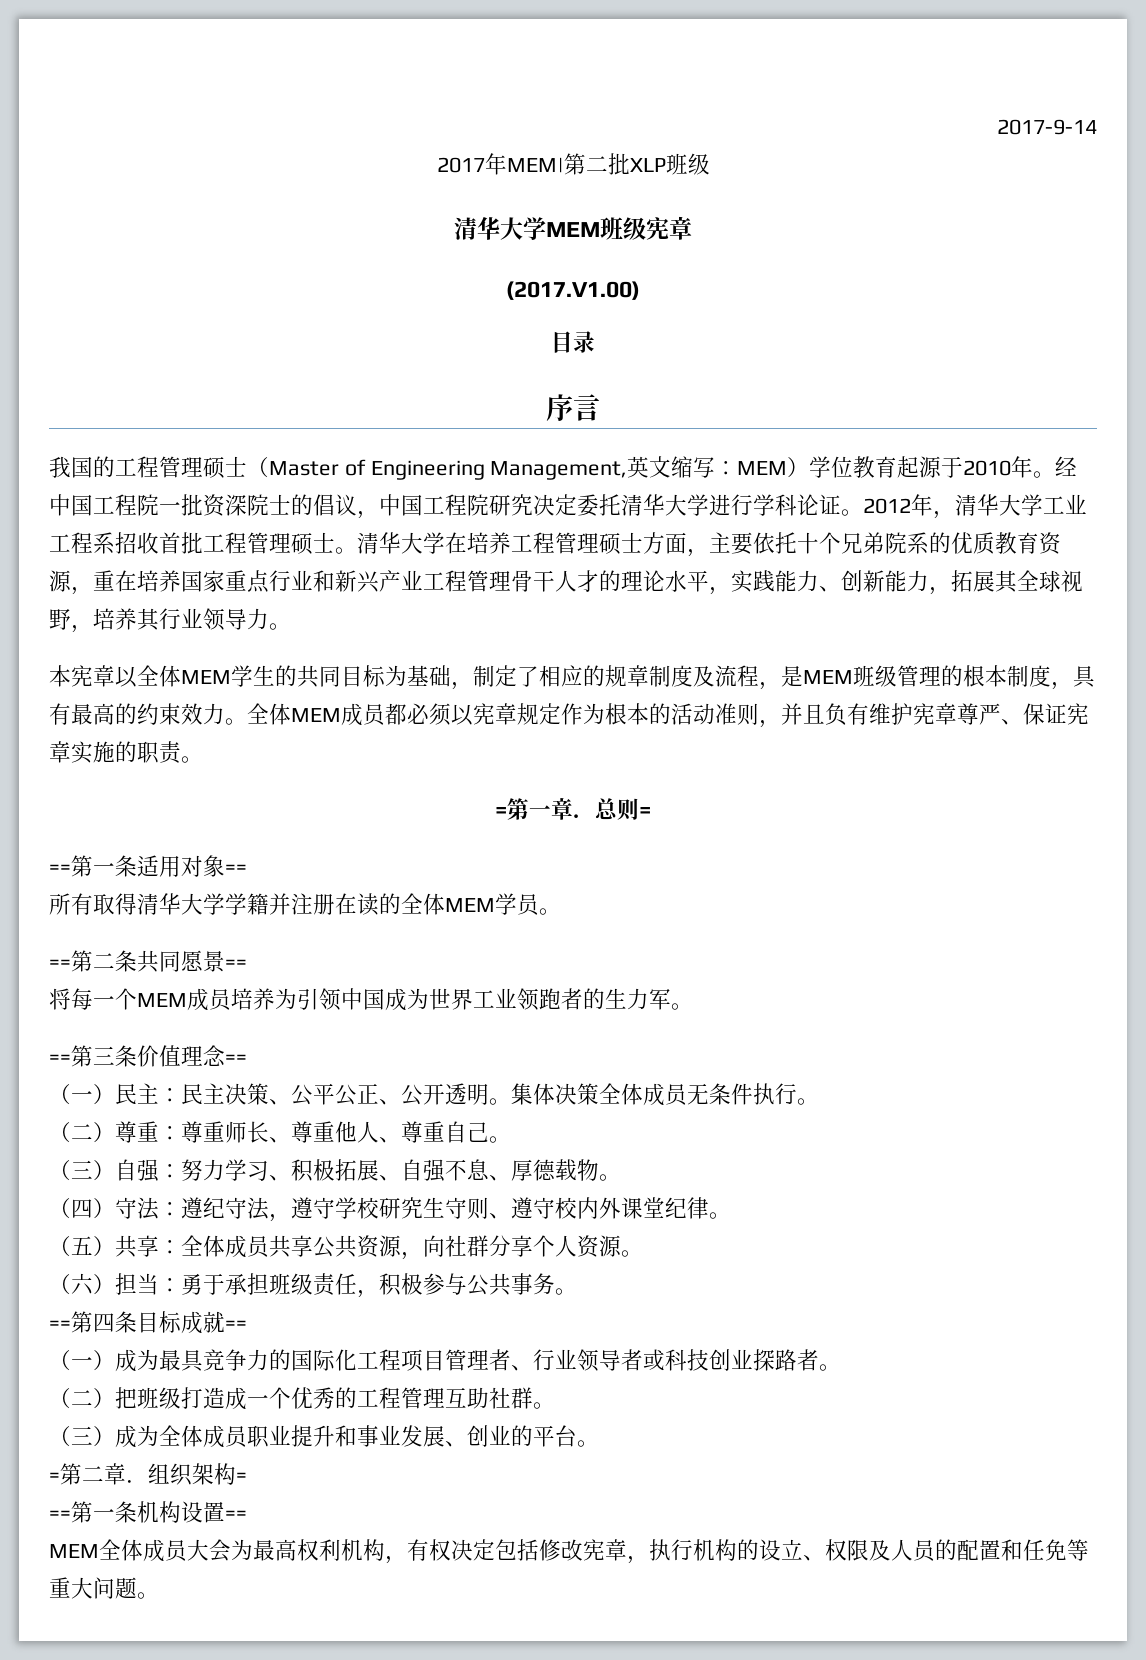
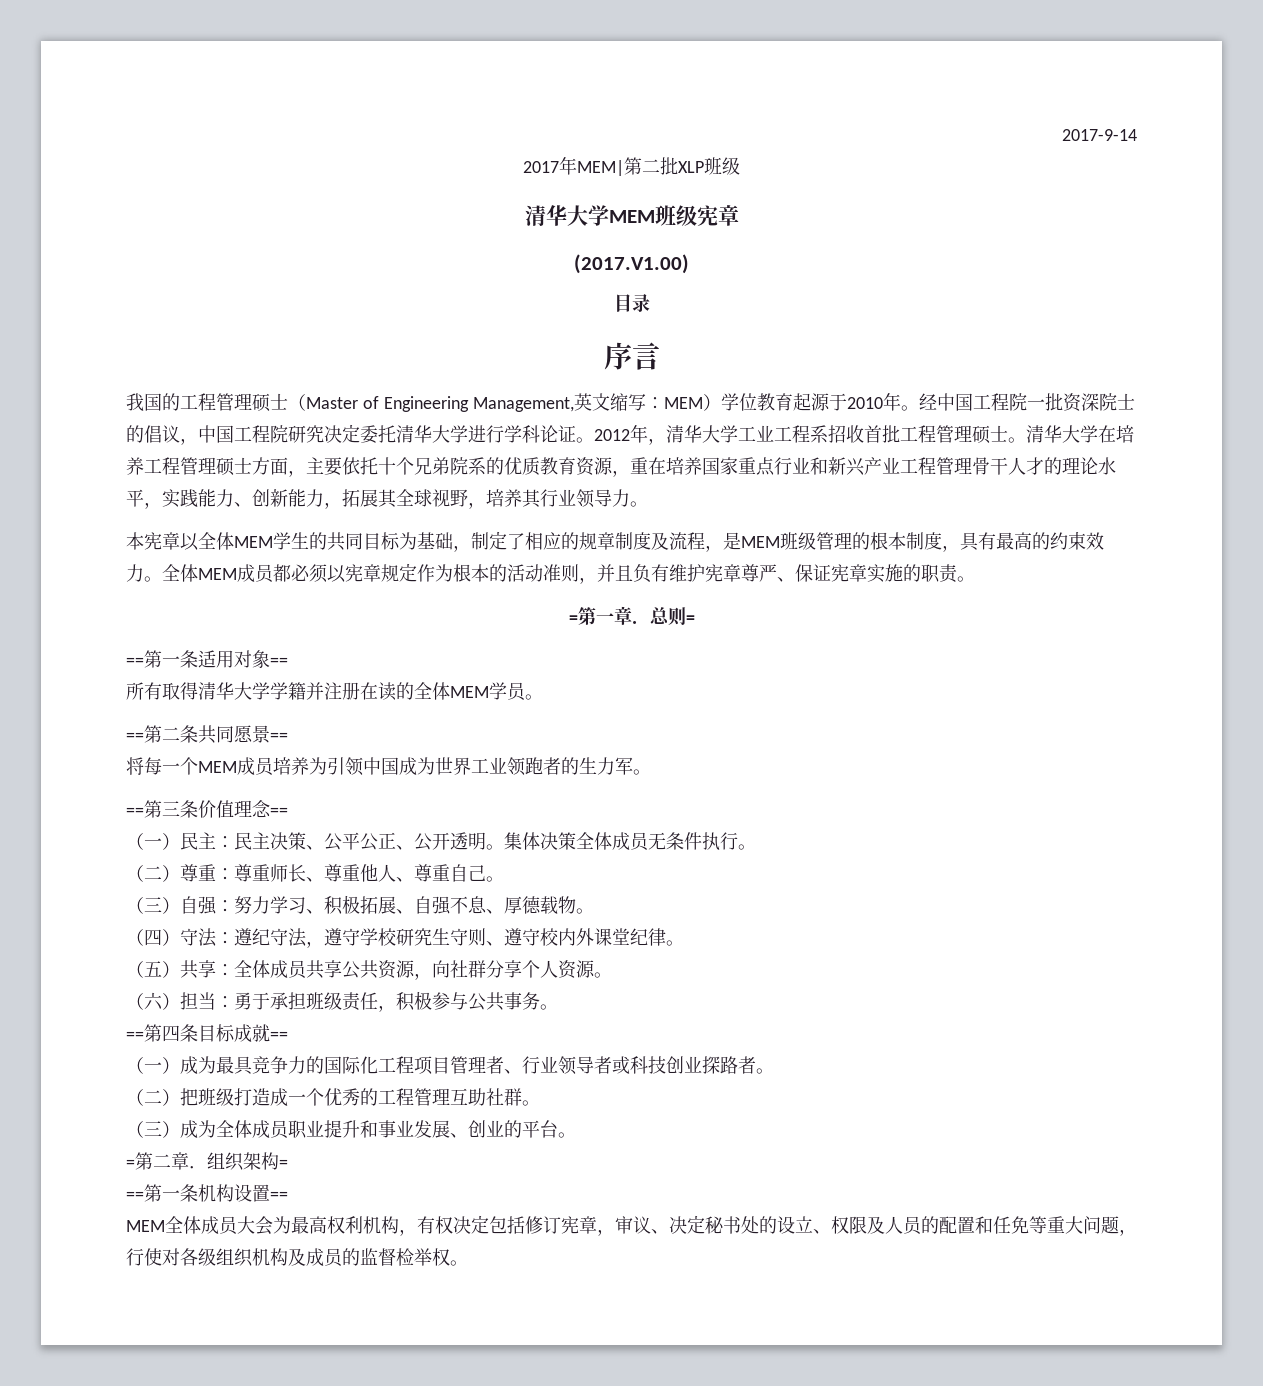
[561,1539,737,1564] 改宪章，执行机构 -> [543,1215,759,1236] 订宪章，审议、决定秘书处
(137, 1588) none -> [1119,1229,1137,1236] [126,1248,450,1267] ，行使对各级组织机构及成员的监督检举权

